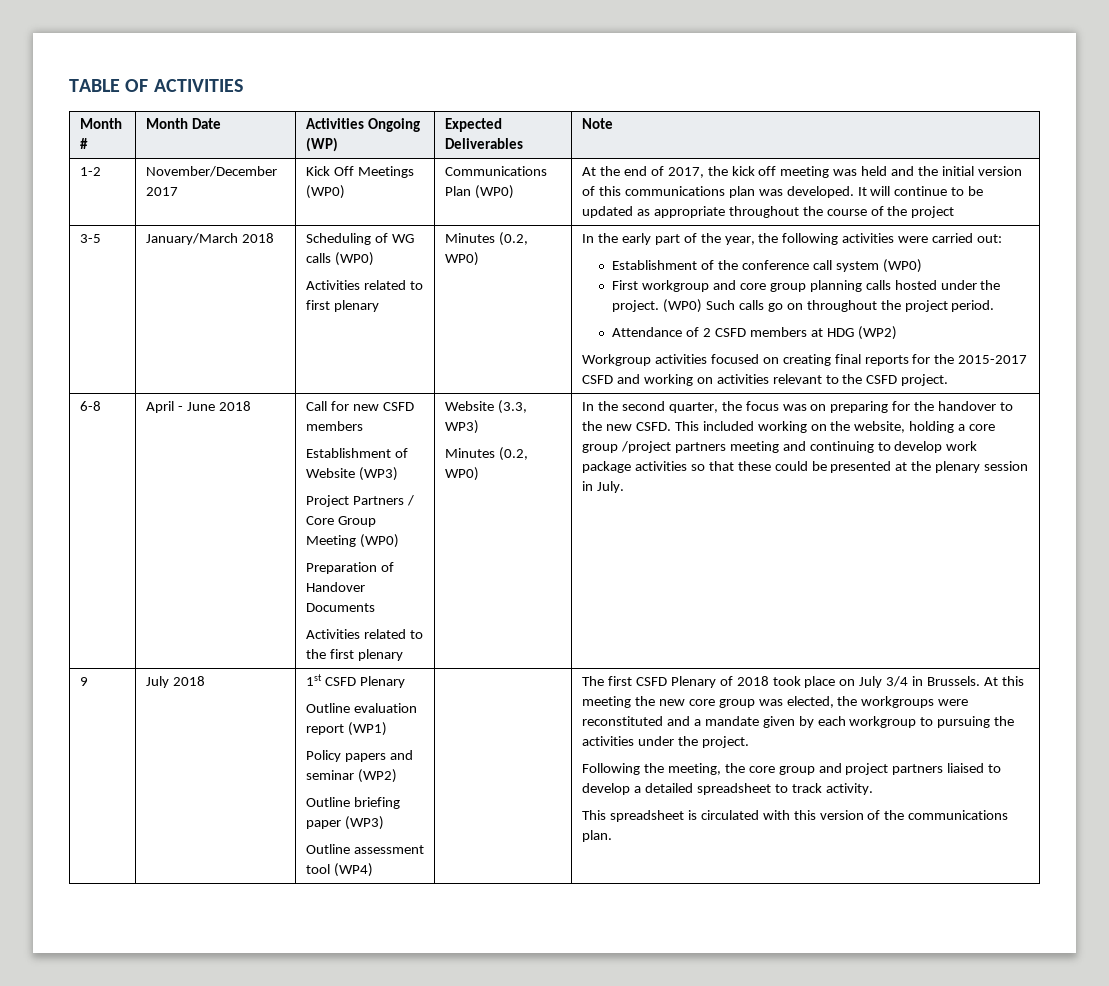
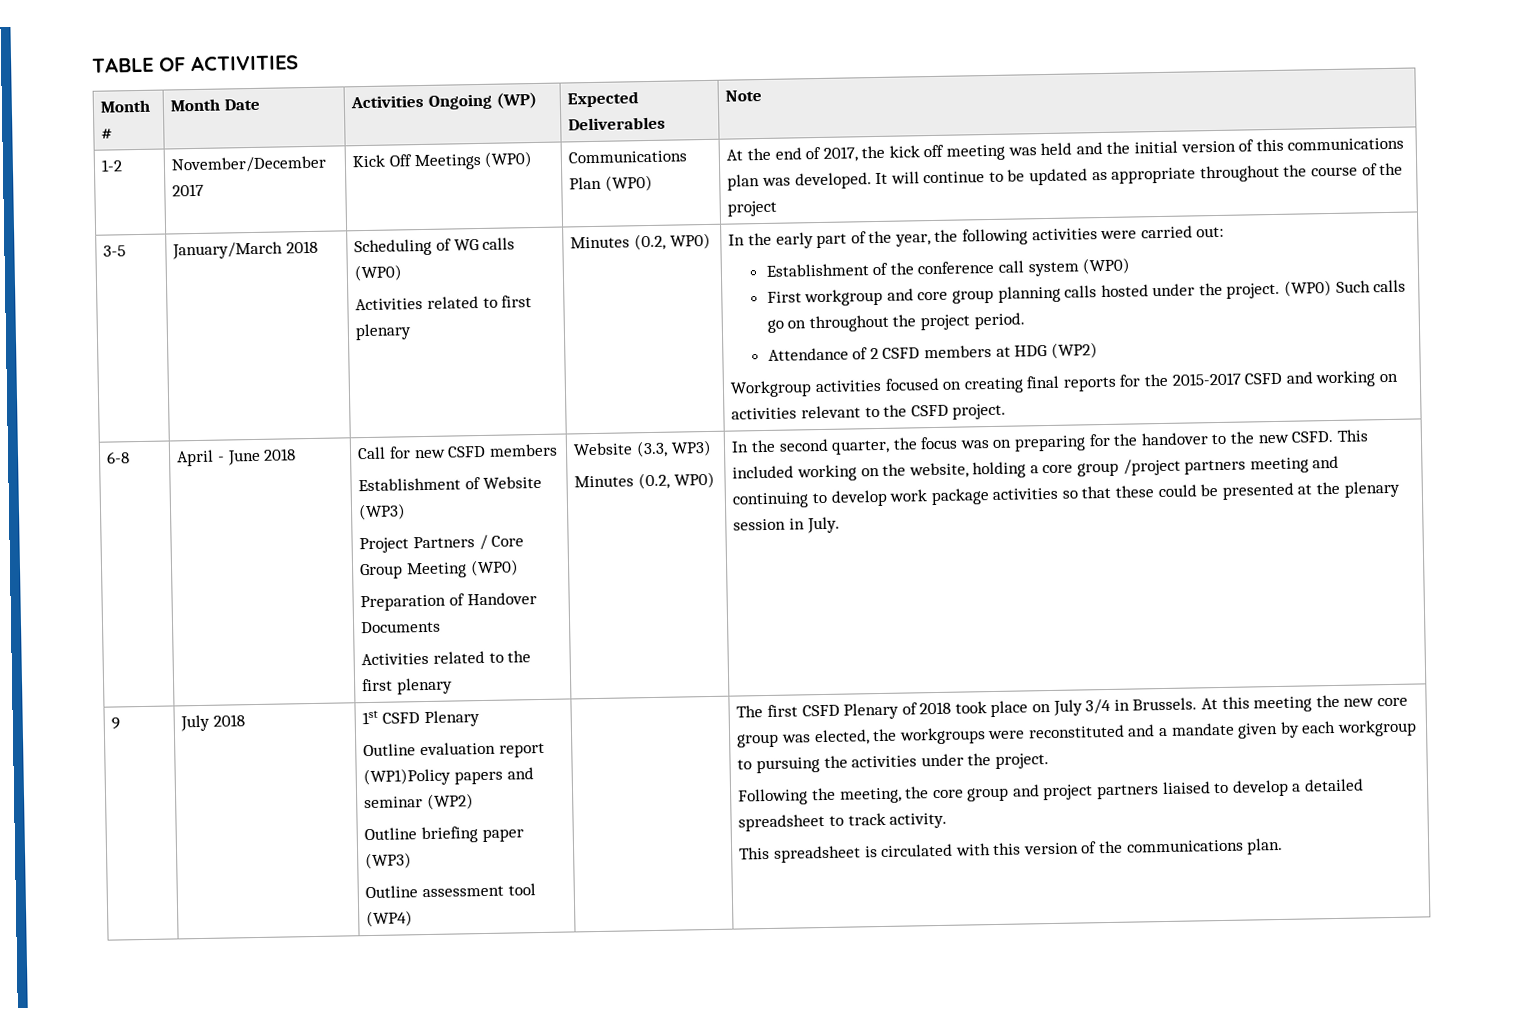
[347,722,387,736] [306,750,342,762] (WP1) // Policy -> [363,767,452,787] (WP1)Policy

